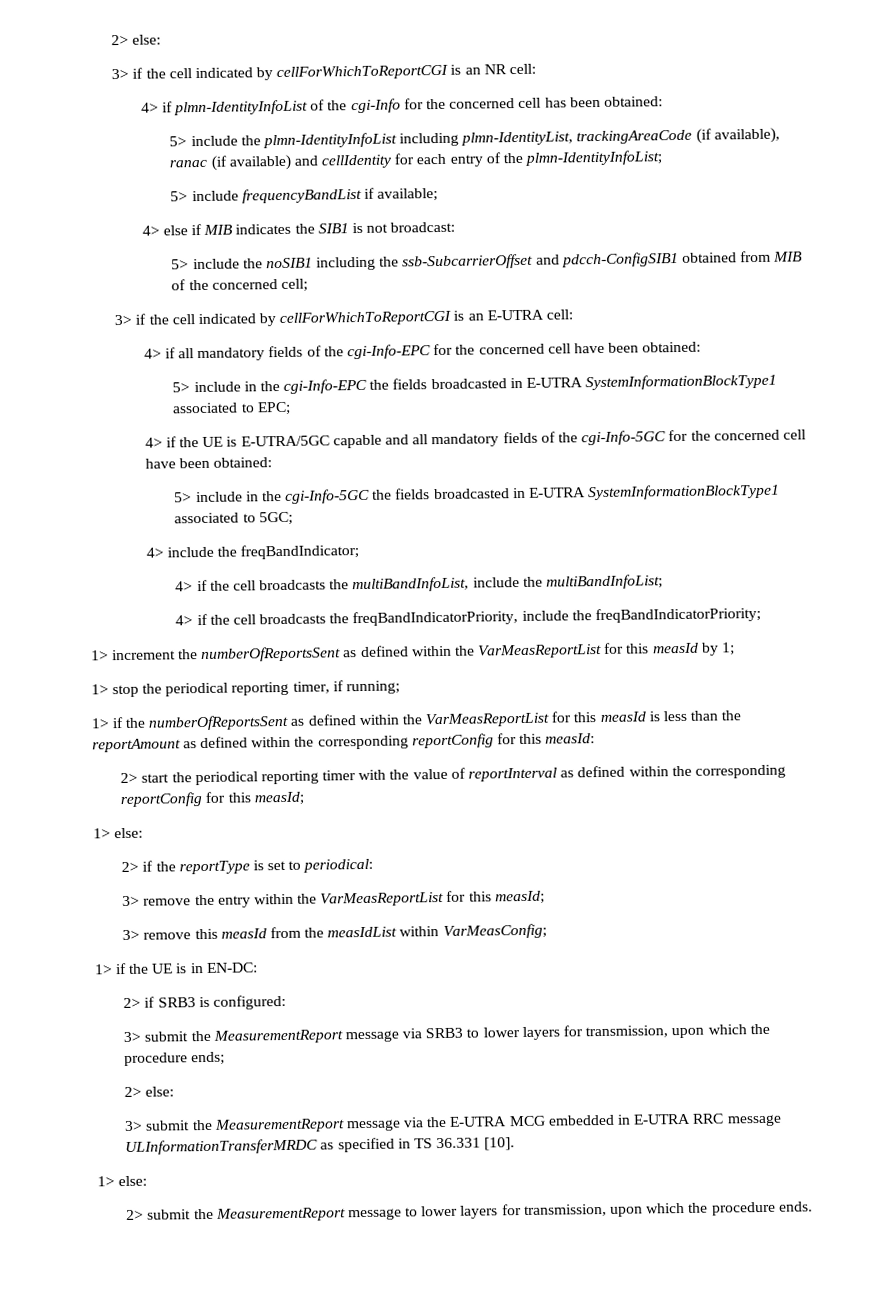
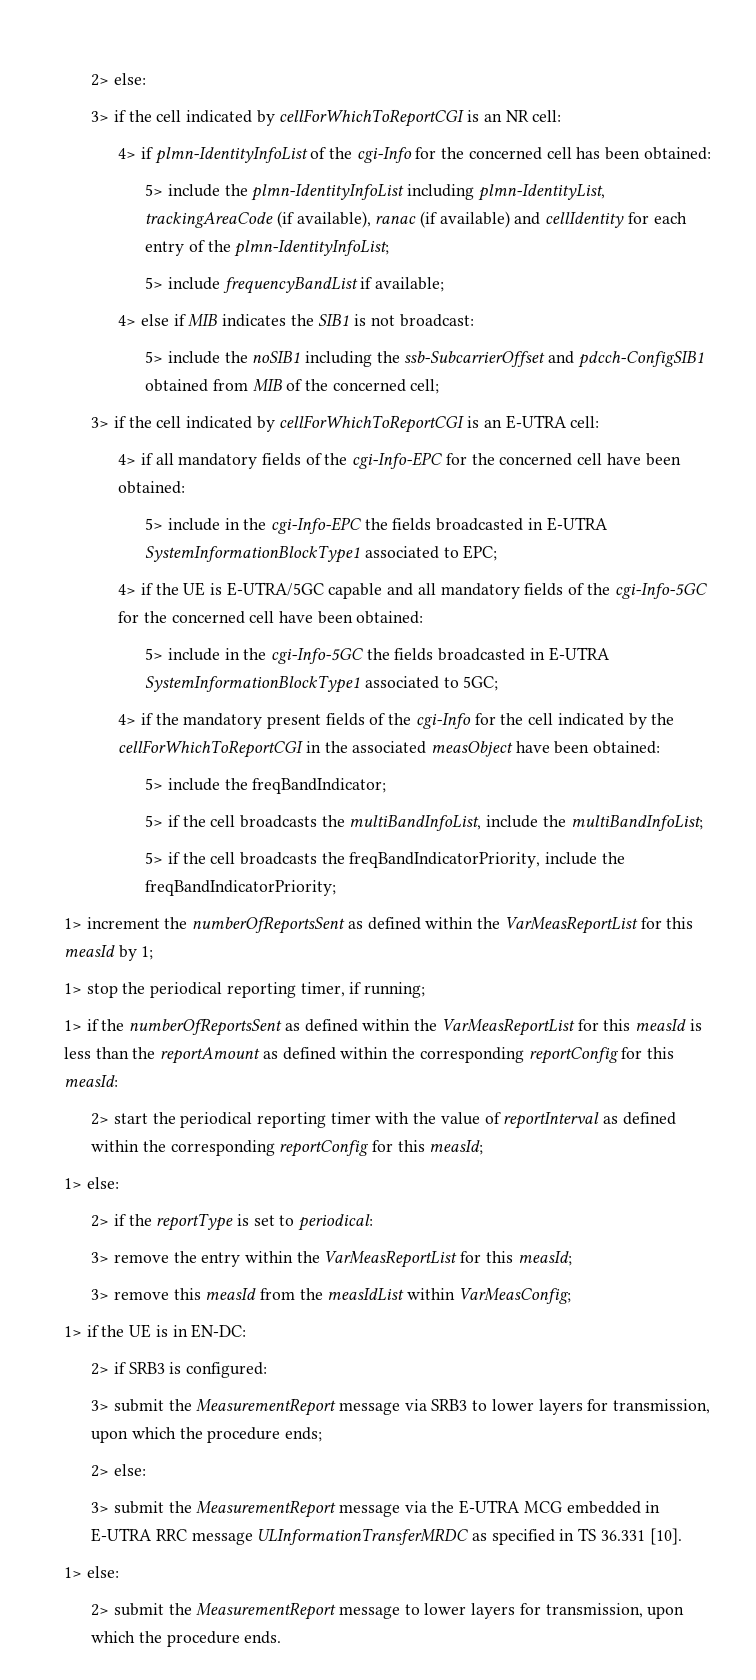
(164, 552) none -> [140,713,675,729] [118,740,661,758] [145,778,164,790] if the mandatory present fields of the cgi-Info for the cell indicated by the cellForWhichToReportCGI in the associated measObject have been obtained: // 5>
[175,581,194,592] 4> -> [145,815,164,827] 5>
[175,615,194,626] 4> -> [145,852,164,864] 5>

